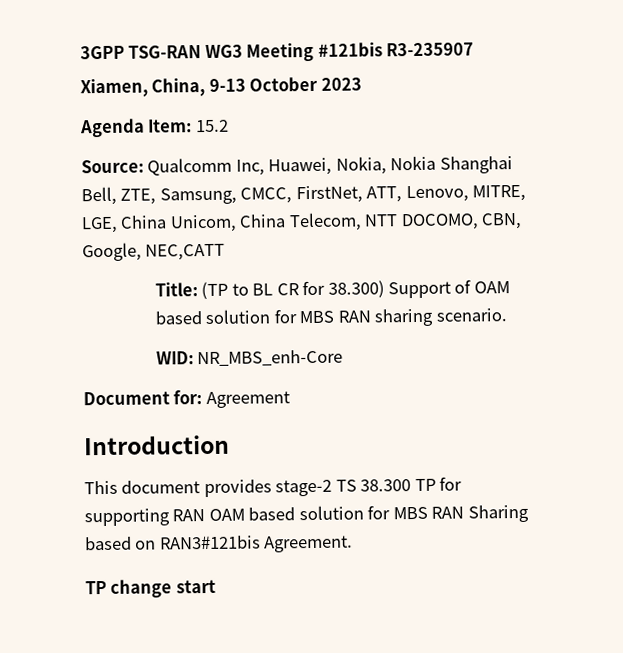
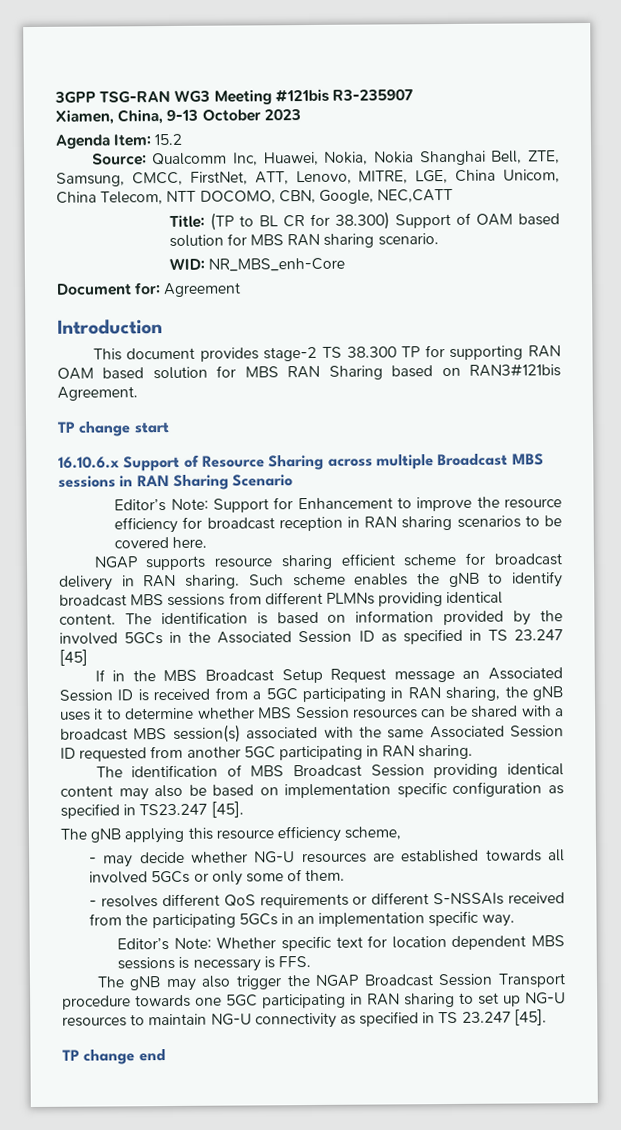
(216, 586) none -> [58,453,544,472] [58,474,294,490] [114,496,562,513] [114,515,562,534] [114,536,208,549] [93,552,563,571] [59,571,563,591] [59,591,504,607] [59,610,564,626] [59,628,563,645] [59,649,88,666] [94,667,563,684] [59,686,563,703] [60,705,565,721] [60,724,564,743] [60,744,474,762] [95,763,564,779] [60,781,564,801] [60,801,244,819] [60,825,402,844] [89,849,565,868] [89,869,346,886] [89,892,565,909] [89,910,515,929] [117,935,565,952] [117,956,312,972] [96,973,566,992] [62,992,566,1010] [62,1009,547,1029] [62,1049,166,1065] // 16.10.6.x Support of Resource Sharing across multiple Broadcast MBS sessions in RAN Sharing Scenario // Editor’s Note: Support for Enhancement to improve the resource efficiency for broadcast reception in RAN sharing scenarios to be covered here. // NGAP supports resource sharing efficient scheme for broadcast delivery in RAN sharing. Such scheme enables the gNB to identify broadcast MBS sessions from different PLMNs providing identical content. The identification is based on information provided by the involved 5GCs in the Associated Session ID as specified in TS 23.247 [45] // If in the MBS Broadcast Setup Request message an Associated Session ID is received from a 5GC participating in RAN sharing, the gNB uses it to determine whether MBS Session resources can be shared with a broadcast MBS session(s) associated with the same Associated Session ID requested from another 5GC participating in RAN sharing. // The identification of MBS Broadcast Session providing identical content may also be based on implementation specific configuration as specified in TS23.247 [45]. // The gNB applying this resource efficiency scheme, // - may decide whether NG-U resources are established towards all involved 5GCs or only some of them. // - resolves different QoS requirements or different S-NSSAIs received from the participating 5GCs in an implementation specific way. // Editor’s Note: Whether specific text for location dependent MBS sessions is necessary is FFS. // The gNB may also trigger the NGAP Broadcast Session Transport procedure towards one 5GC participating in RAN sharing to set up NG-U resources to maintain NG-U connectivity as specified in TS 23.247 [45]. // TP change end

